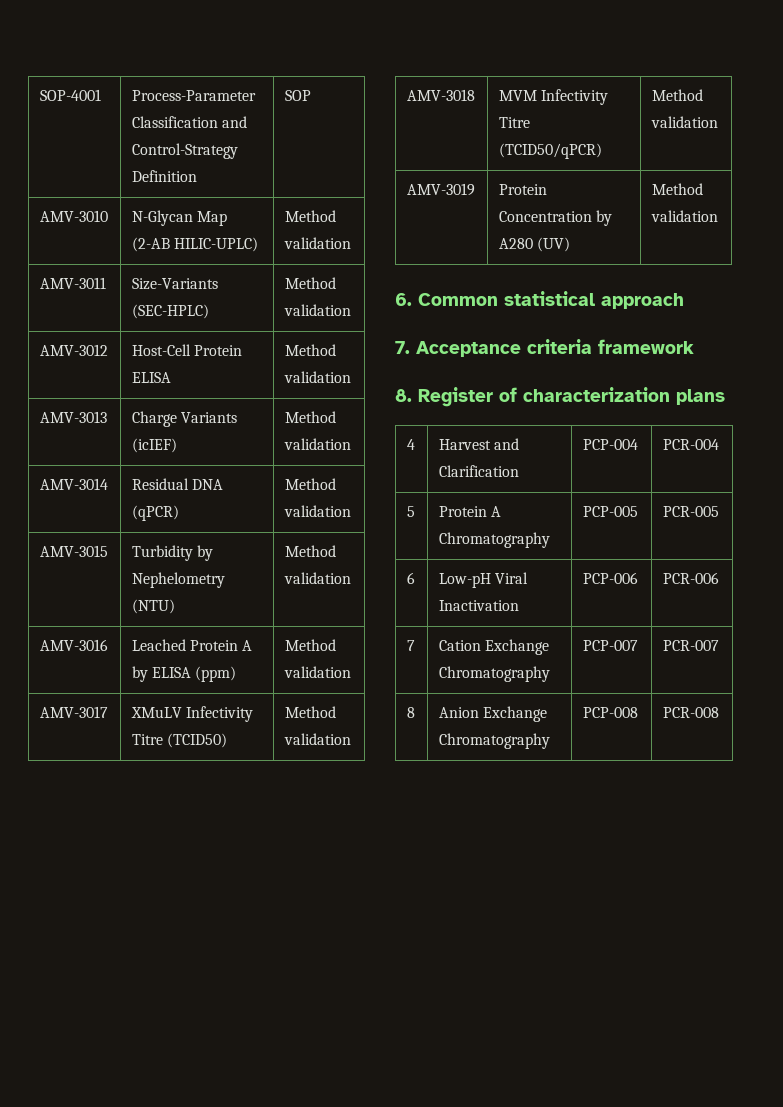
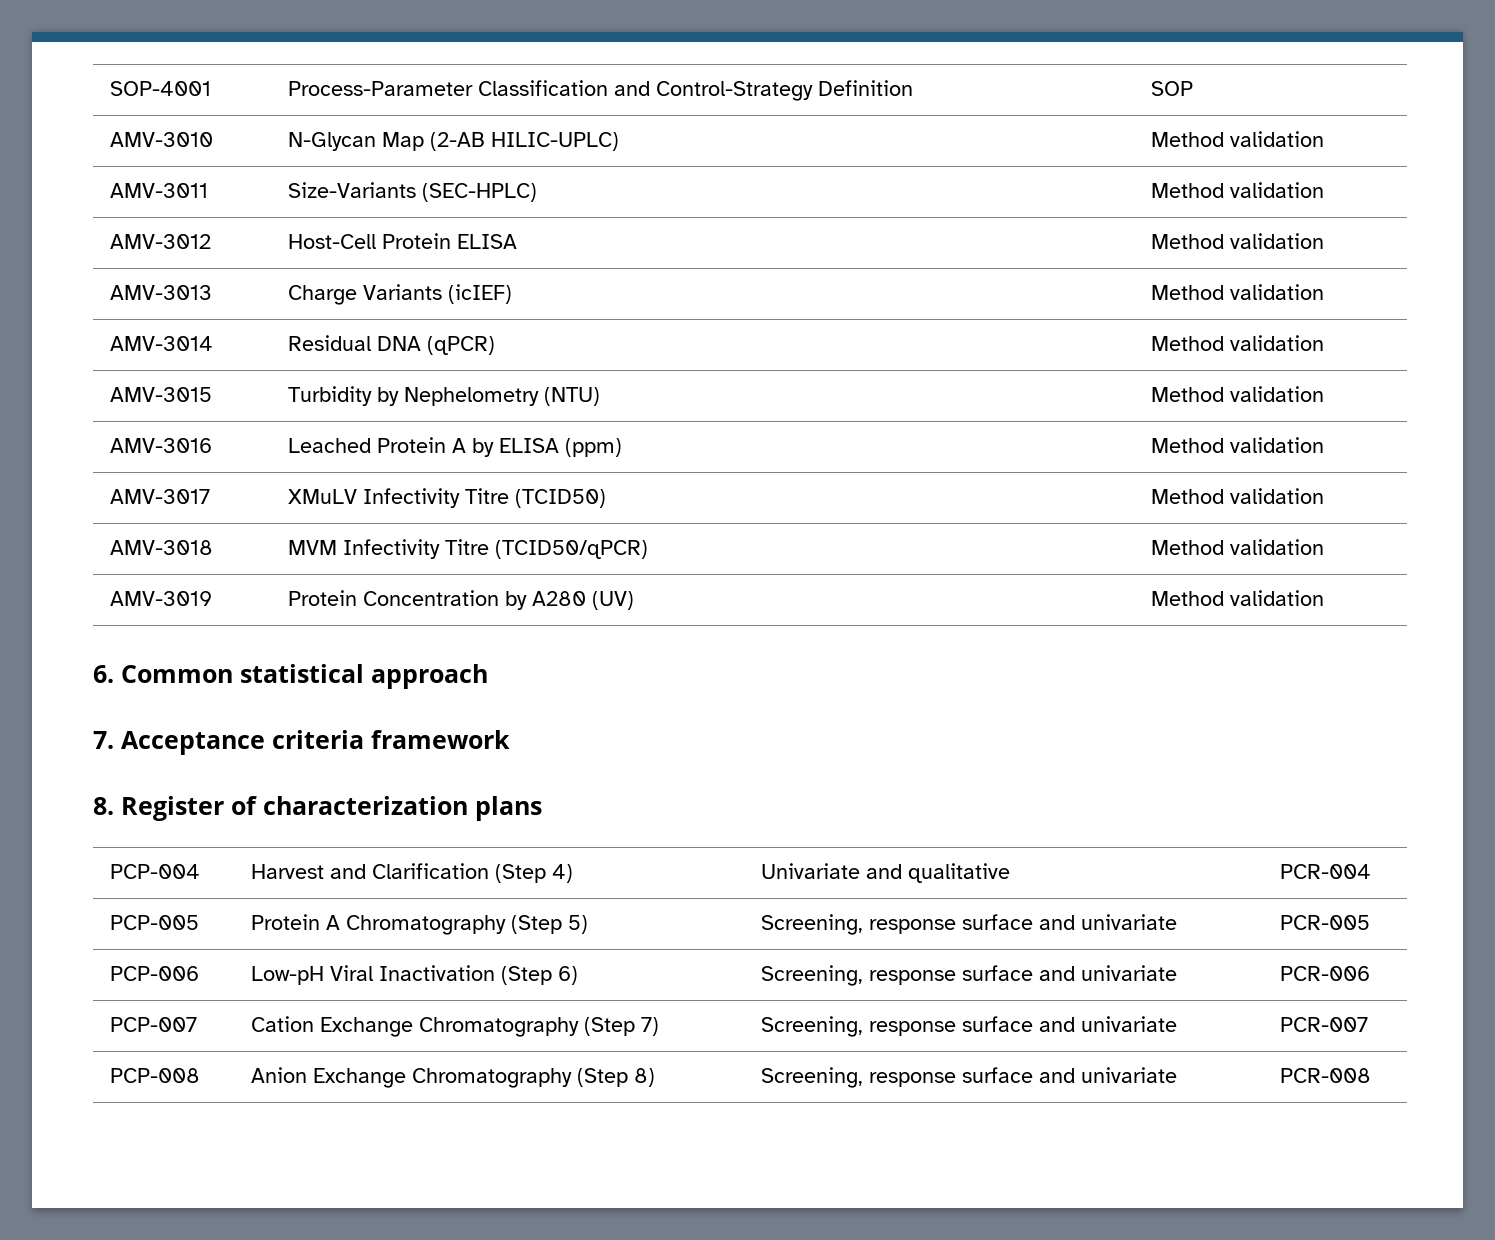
[406,439,415,450] 4 -> [110,864,201,879] PCP-004
[582,439,638,450] | PCP-004 -> [495,864,574,883] [761,863,1011,883] (Step 4) | Univariate and qualitative
[406,506,415,517] 5 -> [110,915,200,930] PCP-005
[582,506,638,517] | PCP-005 -> [511,915,589,934] [761,914,1178,935] (Step 5) | Screening, response surface and univariate
[406,572,415,584] 6 -> [110,966,200,981] PCP-006
[582,572,638,584] | PCP-006 -> [501,966,579,985] [761,965,1178,986] (Step 6) | Screening, response surface and univariate
[406,640,415,651] 7 -> [110,1017,198,1032] PCP-007
[582,640,638,651] | PCP-007 -> [584,1017,660,1036] [761,1016,1178,1037] (Step 7) | Screening, response surface and univariate
[406,707,415,718] 8 -> [110,1068,201,1083] PCP-008
[582,707,638,718] | PCP-008 -> [577,1068,656,1087] [761,1067,1178,1088] (Step 8) | Screening, response surface and univariate

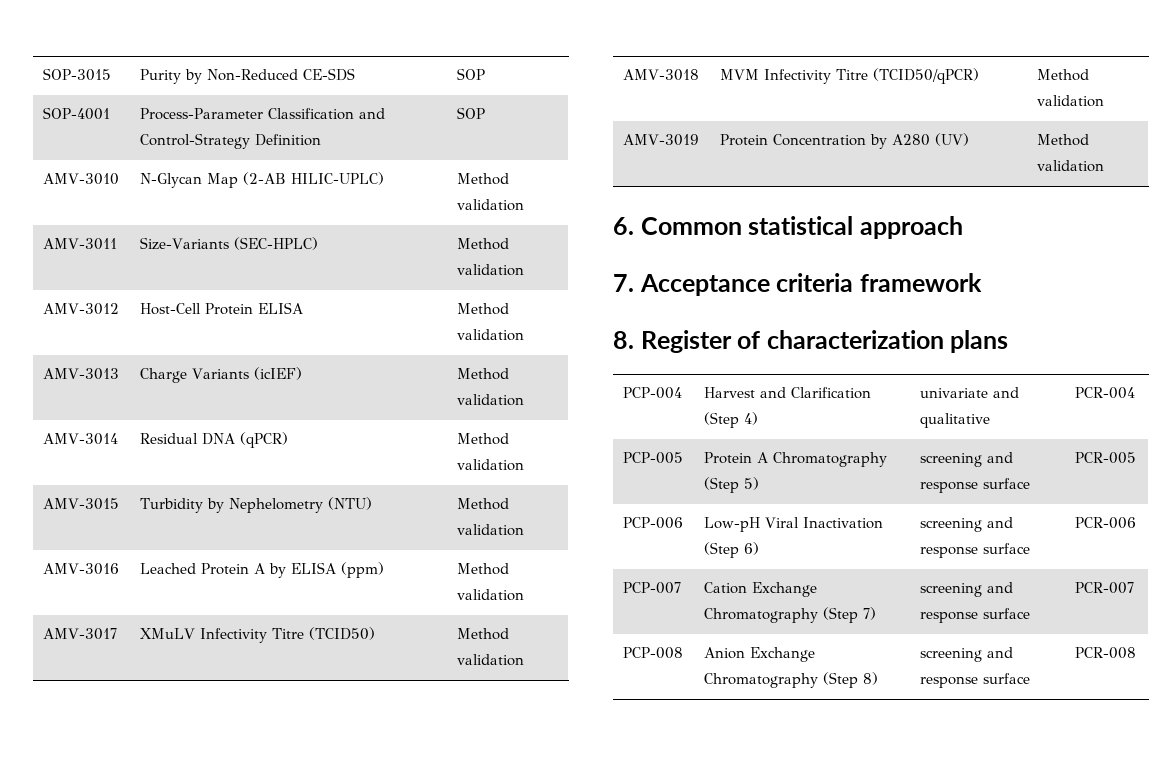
(110, 88) none -> [43,68,112,81] [140,68,356,84] [457,68,486,80] SOP-3015 | Purity by Non-Reduced CE-SDS | SOP //
[761,863,861,879] Univariate -> [920,388,989,398] univariate
[761,914,1178,935] Screening, response surface and univariate -> [920,452,1014,467] [920,478,1031,493] screening and response surface
[761,965,1178,986] Screening, response surface and univariate -> [920,517,1014,532] [920,543,1031,558] screening and response surface
[761,1016,1178,1037] Screening, response surface and univariate -> [920,582,1014,597] [920,608,1031,623] screening and response surface
[761,1067,1178,1088] Screening, response surface and univariate -> [920,647,1014,662] [920,673,1031,688] screening and response surface

